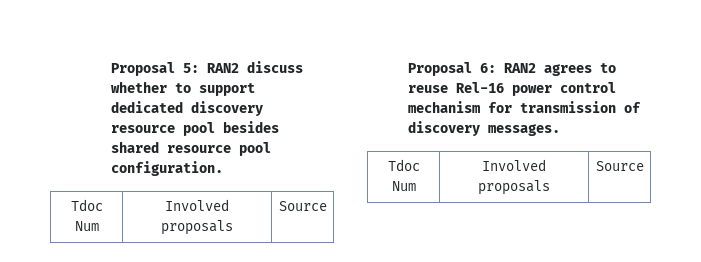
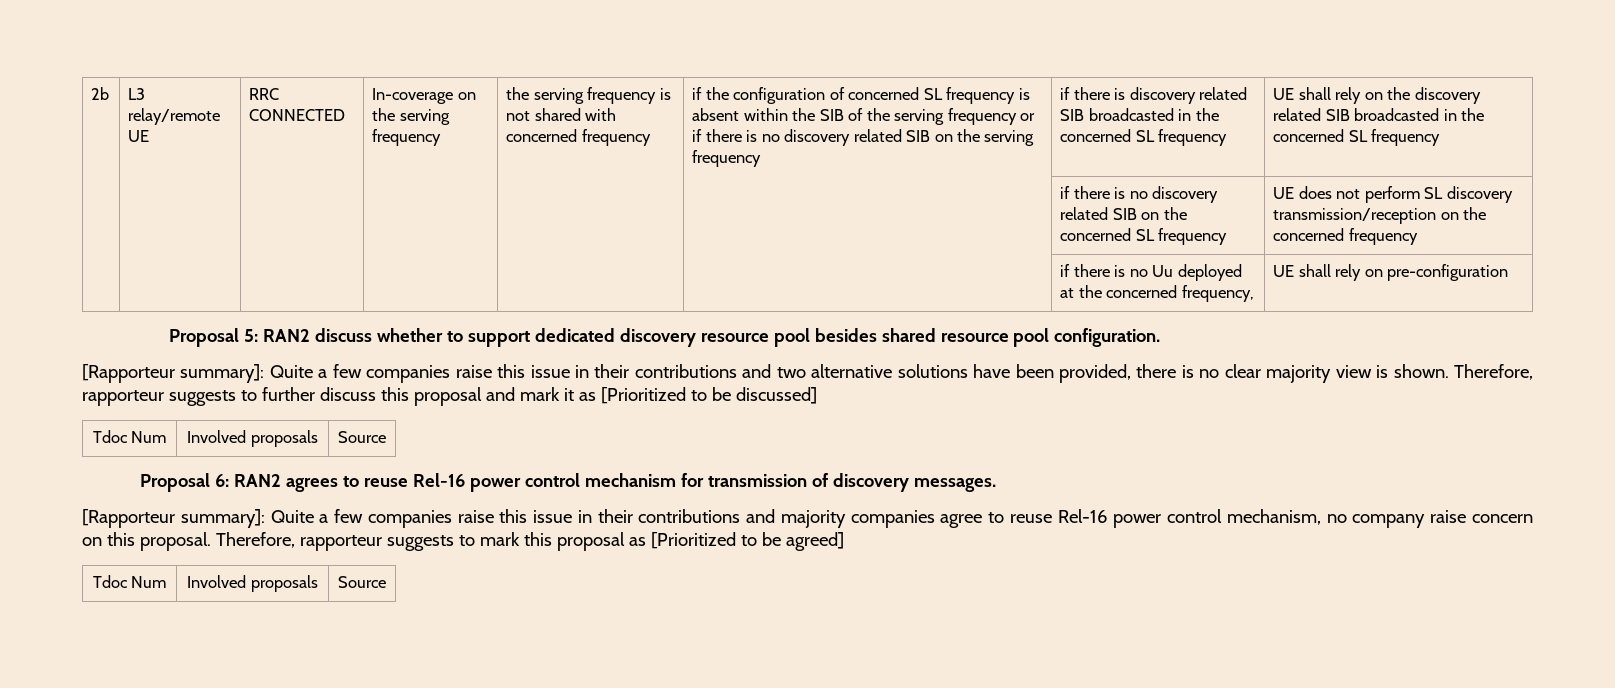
(111, 69) none -> [91,87,110,100] [128,88,146,100] [128,108,221,125] [128,130,150,142] [249,88,280,100] [249,109,346,121] [372,88,476,104] [372,108,450,125] [372,129,442,146] [506,87,671,104] [506,108,617,121] [506,129,651,146] [692,87,1030,104] [692,108,1036,125] [692,129,1035,146] [692,150,762,167] [1060,87,1248,104] [1060,108,1219,121] [1060,129,1228,146] [1273,87,1481,104] [1273,108,1485,121] [1273,129,1441,146] [1060,186,1219,203] [1060,207,1187,220] [1060,228,1228,245] [1273,186,1513,203] [1273,207,1487,224] [1273,228,1418,245] [1060,264,1242,281] [1060,285,1254,302] [1273,264,1509,281] 2b | L3 relay/remote UE | RRC CONNECTED | In-coverage on the serving frequency | the serving frequency is not shared with concerned frequency | if the configuration of concerned SL frequency is absent within the SIB of the serving frequency or if there is no discovery related SIB on the serving frequency | if there is discovery related SIB broadcasted in the concerned SL frequency | UE shall rely on the discovery related SIB broadcasted in the concerned SL frequency // | | | | | | if there is no discovery related SIB on the concerned SL frequency | UE does not perform SL discovery transmission/reception on the concerned frequency // | | | | | | if there is no Uu deployed at the concerned frequency, | UE shall rely on pre-configuration //
(224, 168) none -> [82,364,1533,383] [82,387,817,406] // [Rapporteur summary]: Quite a few companies raise this issue in their contributions and two alternative solutions have been provided, there is no clear majority view is shown. Therefore, rapporteur suggests to further discuss this proposal and mark it as [Prioritized to be discussed]
(560, 130) none -> [82,509,1533,528] [82,532,844,551] // [Rapporteur summary]: Quite a few companies raise this issue in their contributions and majority companies agree to reuse Rel-16 power control mechanism, no company raise concern on this proposal. Therefore, rapporteur suggests to mark this proposal as [Prioritized to be agreed]

